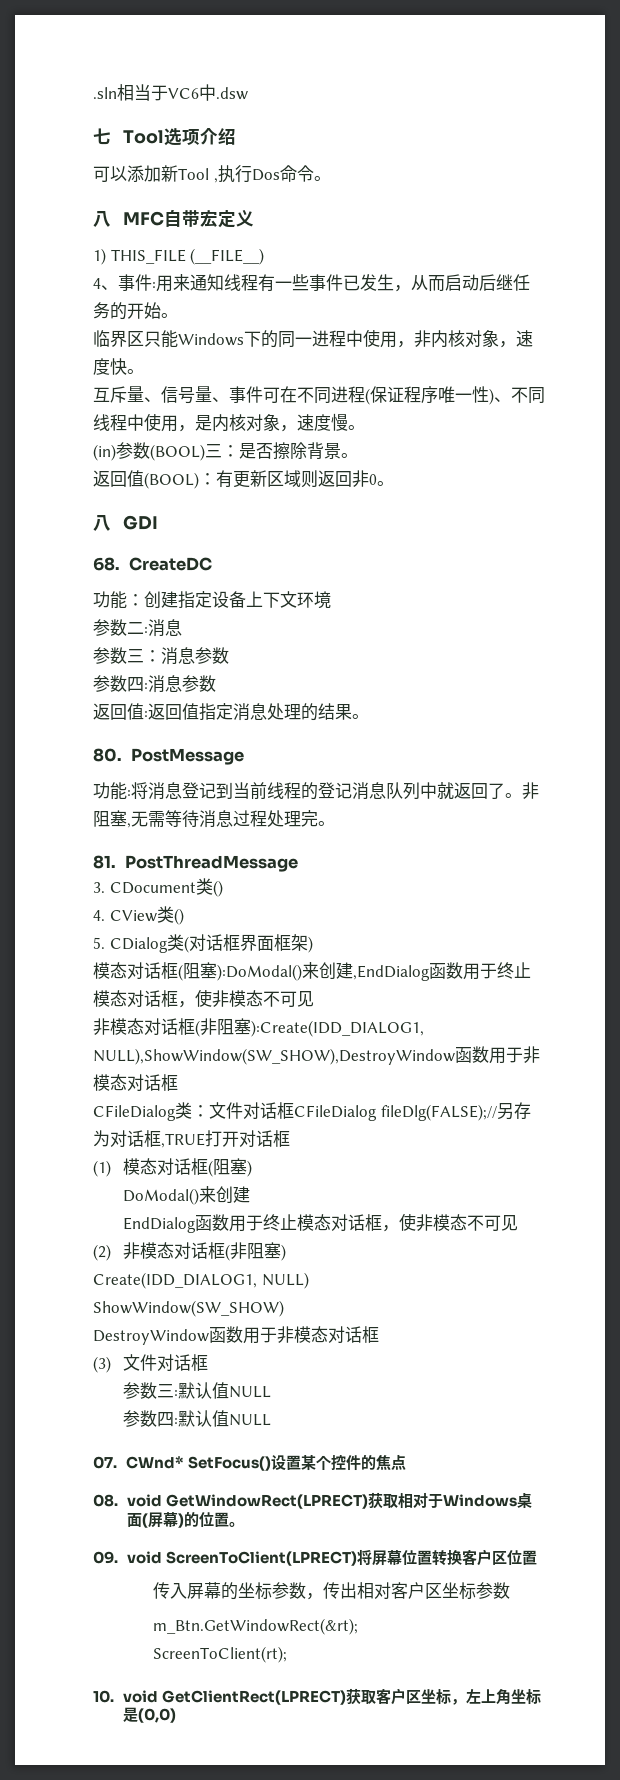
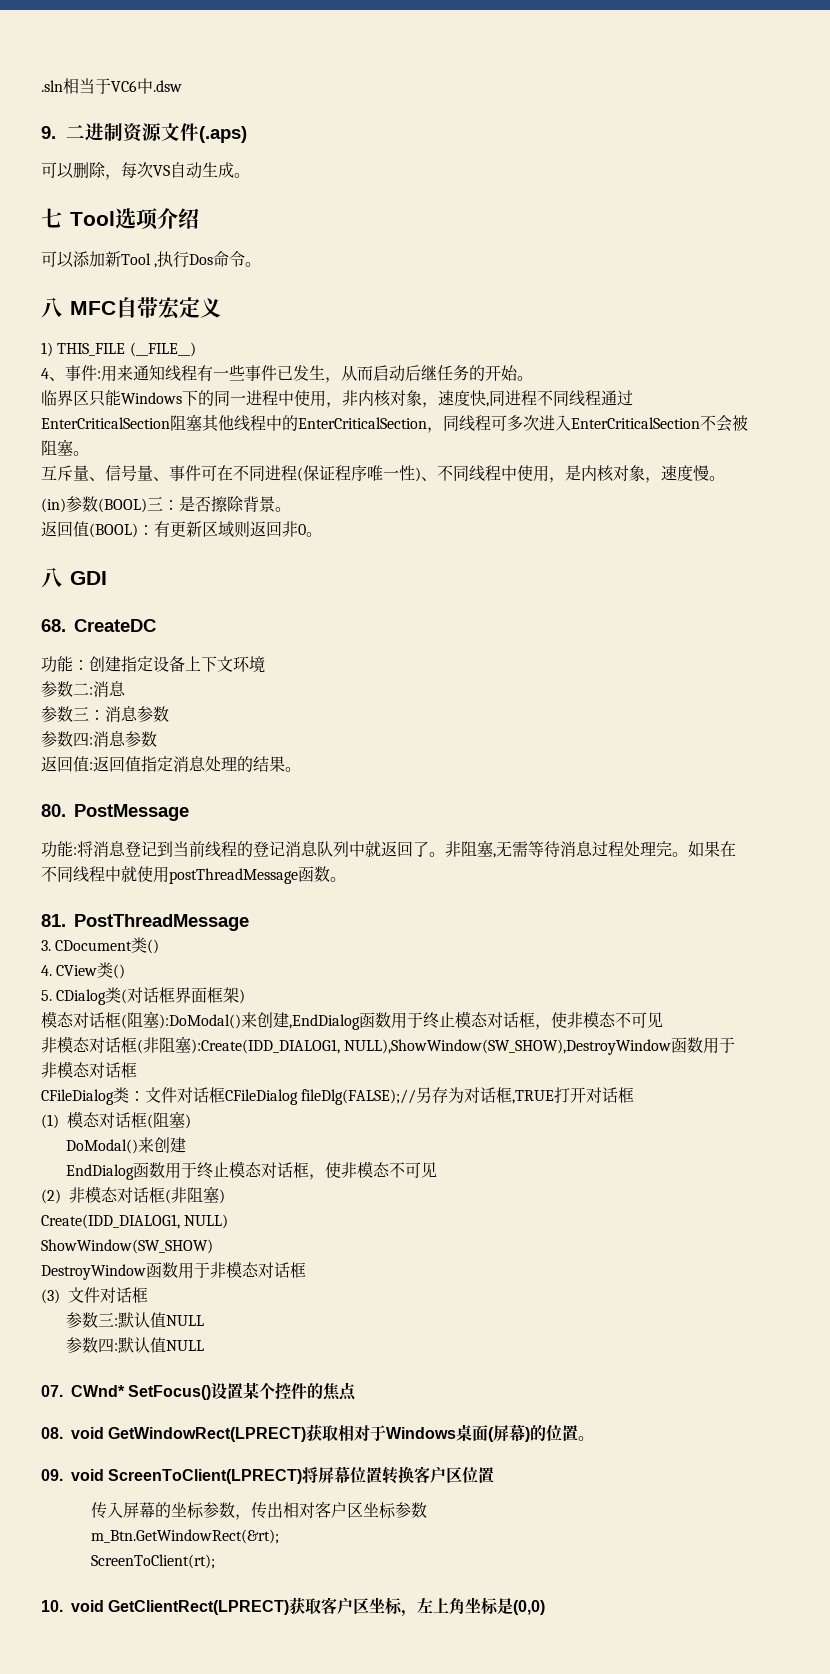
(248, 93) none -> [41,123,248,143] [41,162,250,180] // 9.二进制资源文件(.aps) // 可以删除，每次VS自动生成。
(127, 366) none -> [486,390,633,407] [41,414,748,433] [41,439,73,456] ,同进程不同线程通过EnterCriticalSection阻塞其他线程中的EnterCriticalSection，同线程可多次进入EnterCriticalSection不会被阻塞
(335, 823) none -> [688,841,736,857] [41,866,346,884] 如果在不同线程中就使用postThreadMessage函数。

